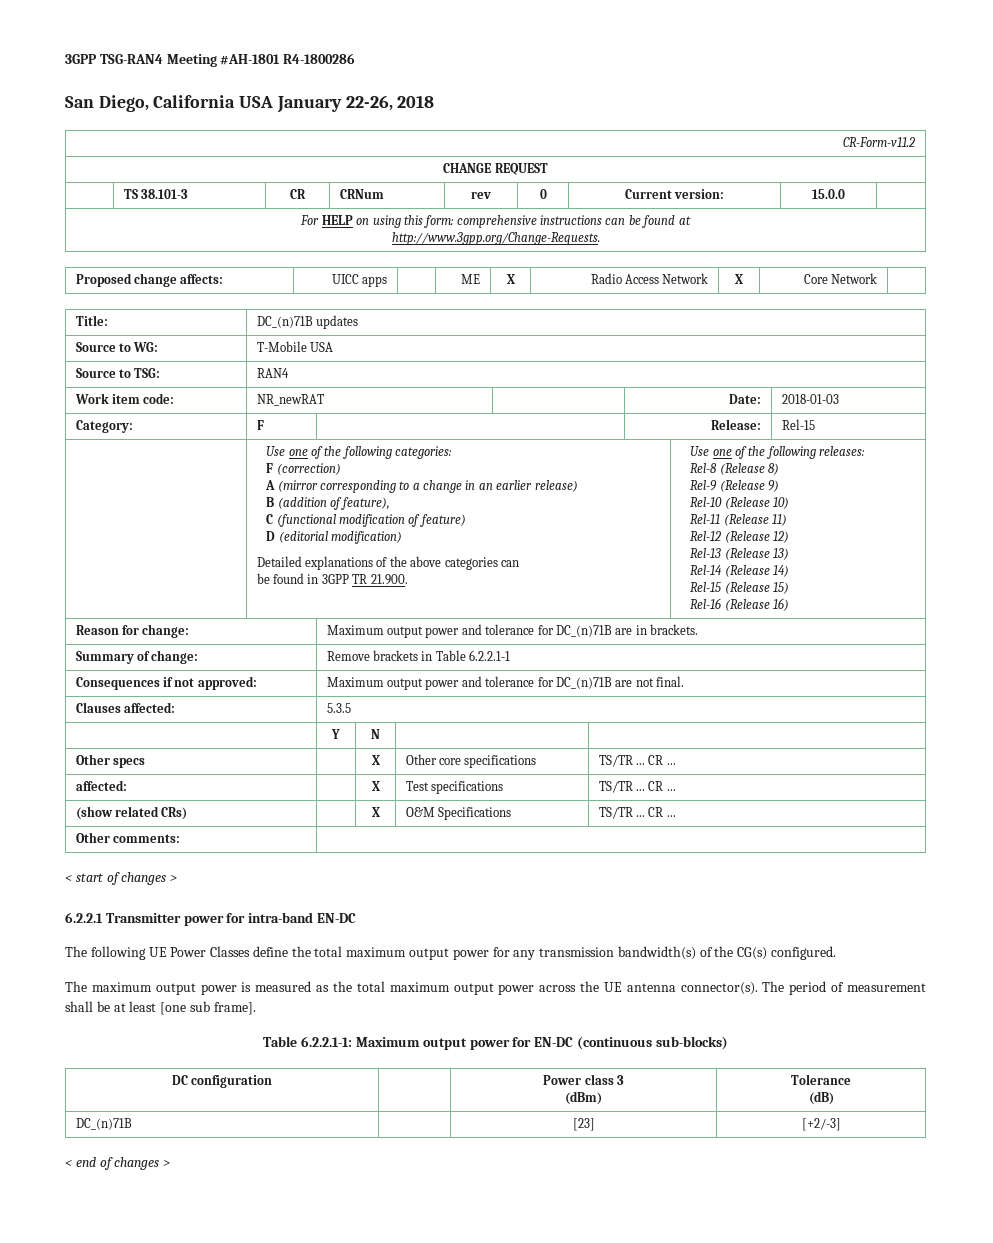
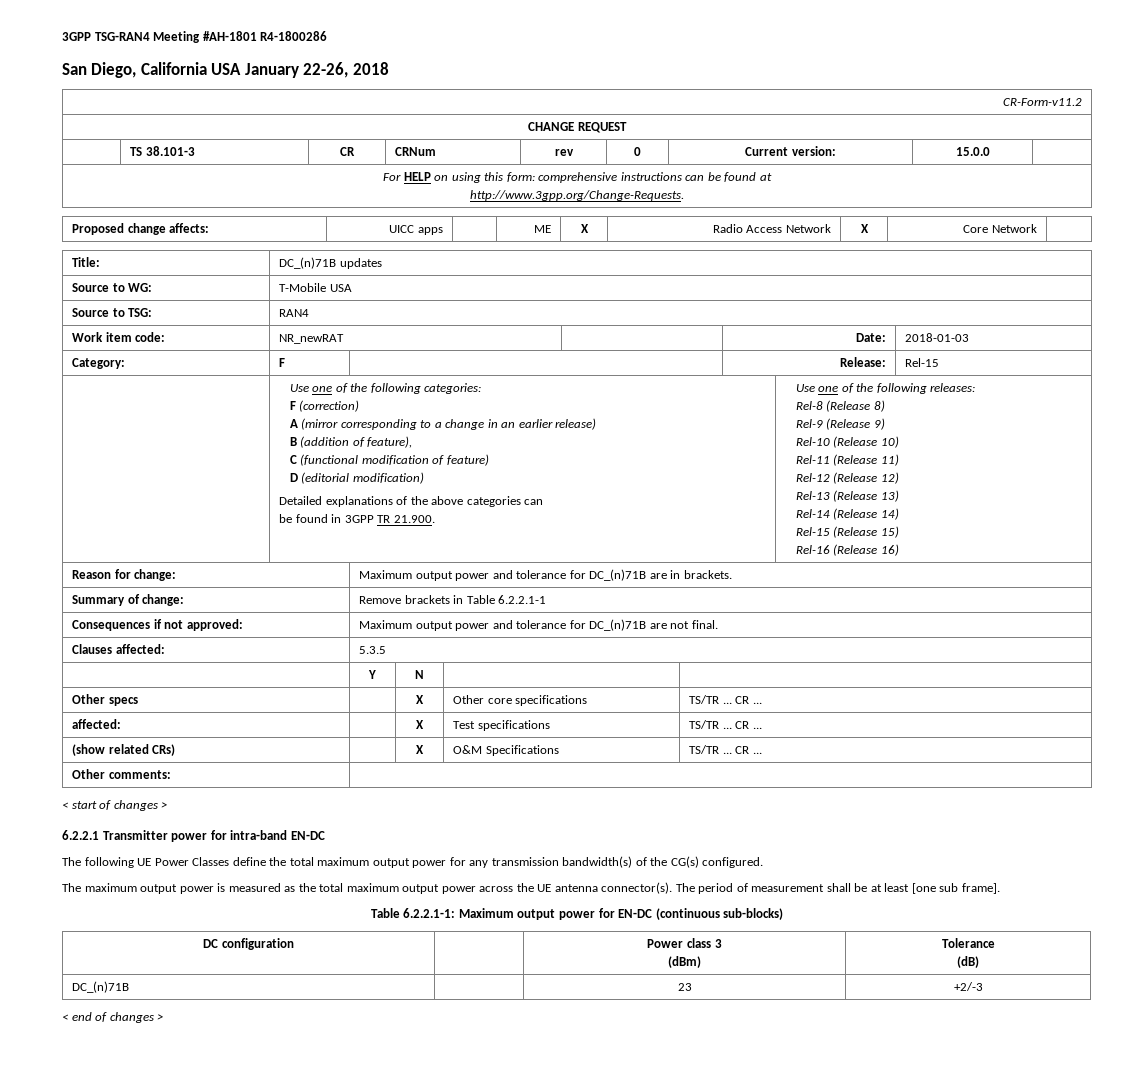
[572,1118,595,1131] [801,1118,841,1131] [23] | [+2/-3] -> [677,983,692,991] [953,982,983,991] 23 | +2/-3

